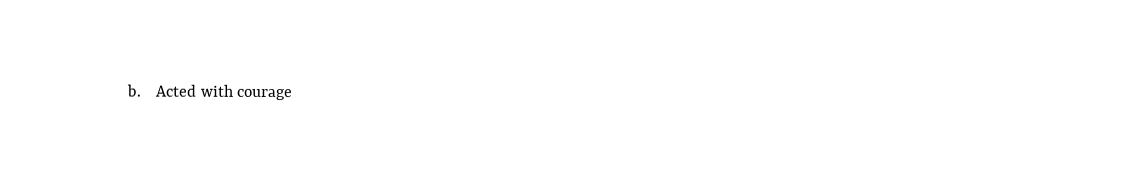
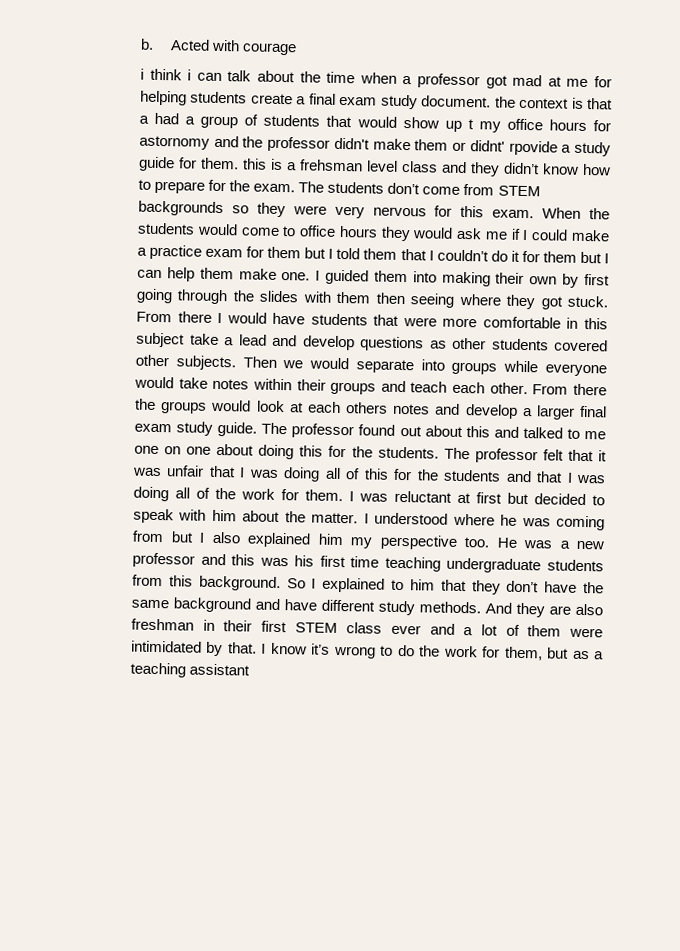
(293, 94) none -> [140,68,613,89] [140,90,613,110] [139,112,612,133] [139,135,612,157] [138,156,611,177] [138,179,541,197] [138,200,611,220] [137,222,610,242] [137,244,610,264] [137,267,610,288] [136,288,608,310] [136,311,609,330] [136,332,608,352] [135,354,607,377] [134,376,607,396] [135,398,608,420] [134,421,606,440] [134,443,607,464] [132,465,607,484] [133,486,605,506] [133,508,605,531] [132,530,604,550] [132,552,604,574] [132,574,604,595] [131,597,603,618] [131,618,604,638] [131,640,605,661] [130,662,251,678] // i think i can talk about the time when a professor got mad at me for helping students create a final exam study document. the context is that a had a group of students that would show up t my office hours for astornomy and the professor didn't make them or didnt' rpovide a study guide for them. this is a frehsman level class and they didn’t know how to prepare for the exam. The students don’t come from STEM backgrounds so they were very nervous for this exam. When the students would come to office hours they would ask me if I could make a practice exam for them but I told them that I couldn’t do it for them but I can help them make one. I guided them into making their own by first going through the slides with them then seeing where they got stuck. From there I would have students that were more comfortable in this subject take a lead and develop questions as other students covered other subjects. Then we would separate into groups while everyone would take notes within their groups and teach each other. From there the groups would look at each others notes and develop a larger final exam study guide. The professor found out about this and talked to me one on one about doing this for the students. The professor felt that it was unfair that I was doing all of this for the students and that I was doing all of the work for them. I was reluctant at first but decided to speak with him about the matter. I understood where he was coming from but I also explained him my perspective too. He was a new professor and this was his first time teaching undergraduate students from this background. So I explained to him that they don’t have the same background and have different study methods. And they are also freshman in their first STEM class ever and a lot of them were intimidated by that. I know it’s wrong to do the work for them, but as a teaching assistant

